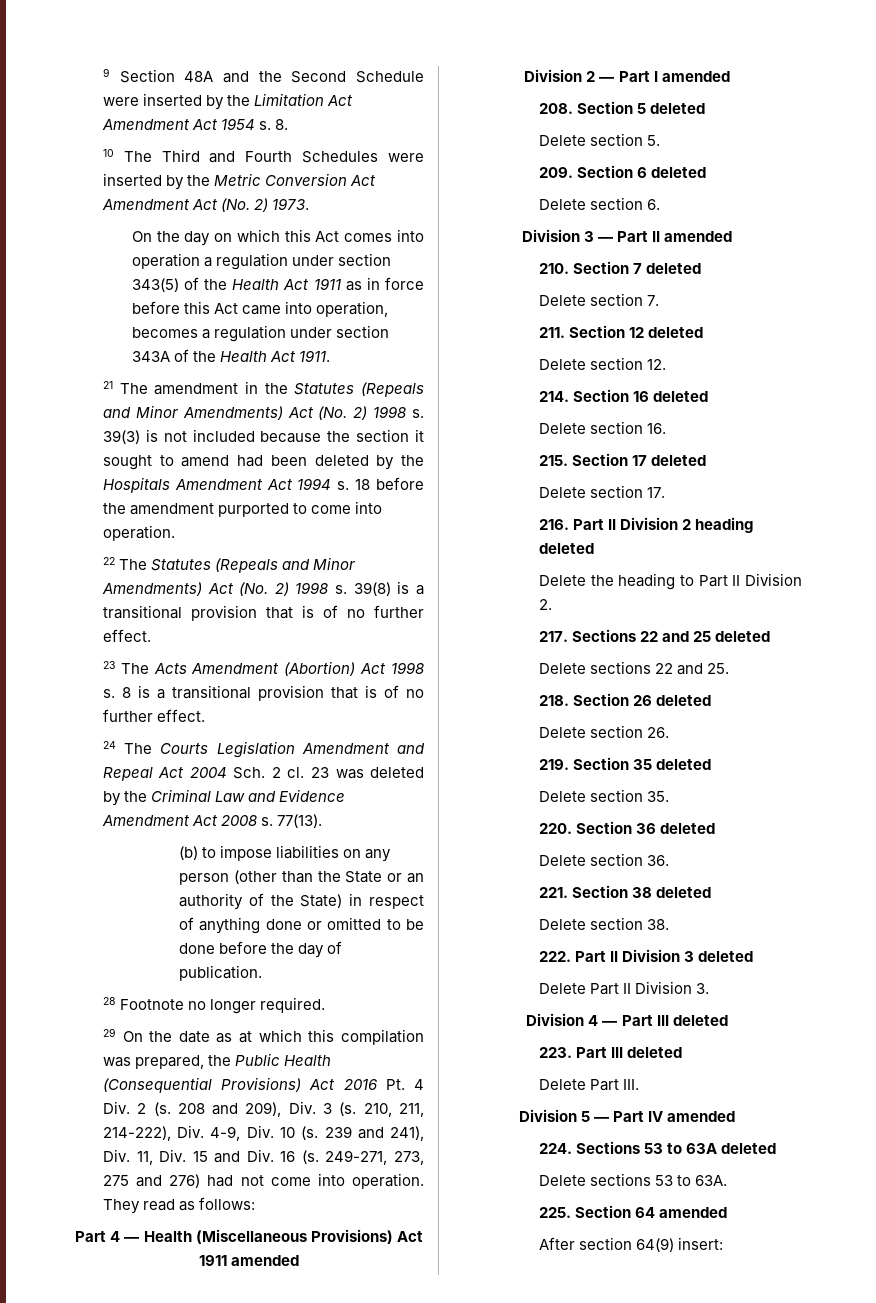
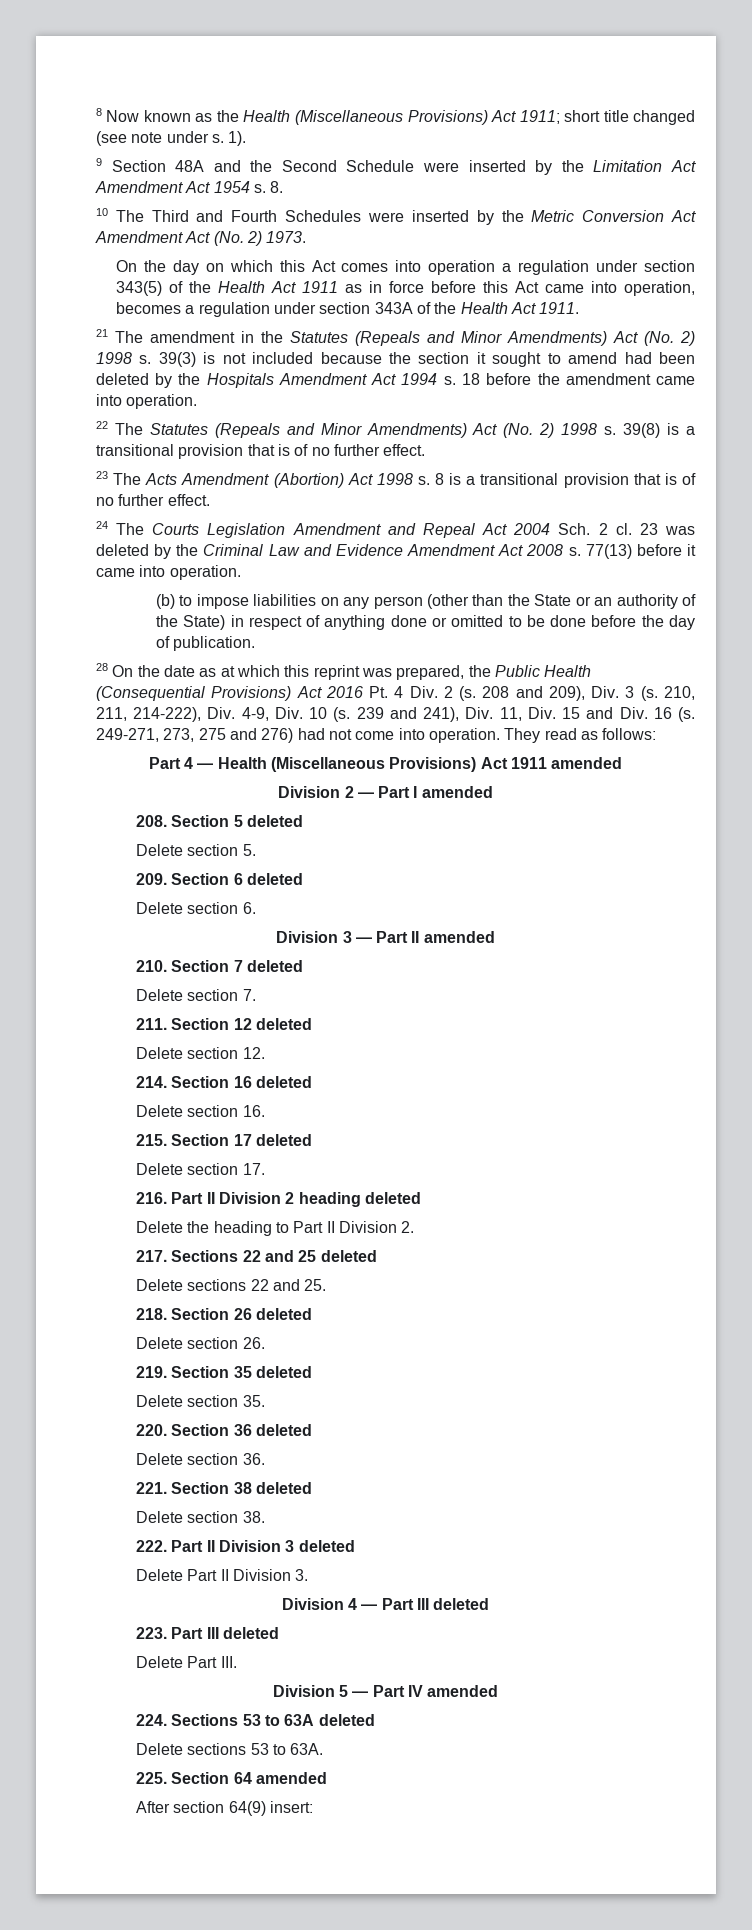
(102, 72) none -> [95,108,695,125] [95,131,247,146] 8 Now known as the Health (Miscellaneous Provisions) Act 1911; short title changed (see note under s. 1). //
[218,503,352,517] purported to come -> [656,376,695,385] came
[277,814,323,828] 77(13). -> [585,544,697,559] [95,565,241,580] 77(13) before it came into operation.
[120,997,326,1014] [102,1028,116,1037] Footnote no longer required. // 29 -> (108, 667) none
[341,1029,425,1045] compilation -> [313,665,360,680] reprint

